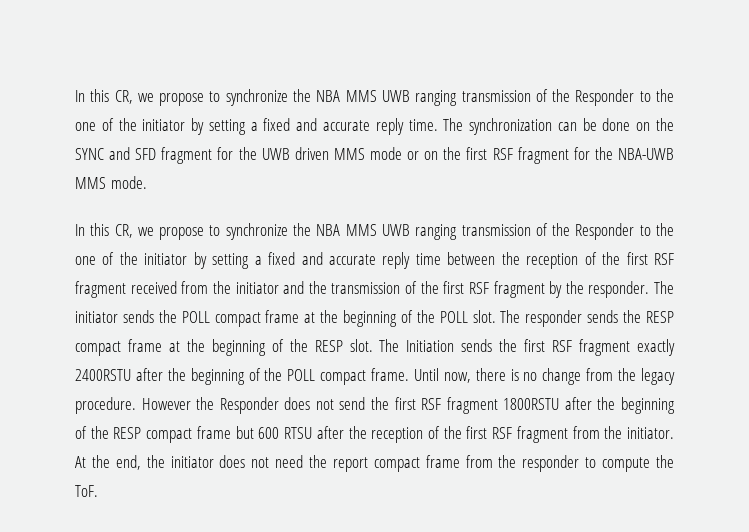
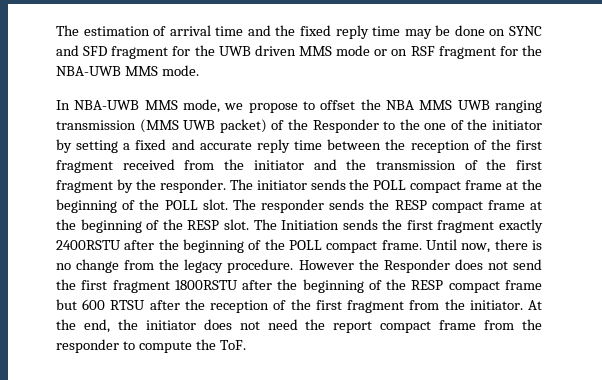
[75,89,674,106] [75,118,577,135] In this CR, we propose to synchronize the NBA MMS UWB ranging transmission of the Responder to the one of the initiator by setting a fixed and accurate reply time. The synchronization can -> [56,25,432,39] The estimation of arrival time and the fixed reply time may
[656,118,674,131] the -> (506, 32) none
[443,147,488,160] the first -> (408, 52) none
[90,223,531,240] this CR, we propose to synchronize the NBA MMS UWB ranging transmission -> [74,99,542,113] [56,119,267,133] NBA-UWB MMS mode, we propose to offset the NBA MMS UWB ranging transmission (MMS UWB packet)
[654,253,675,265] RSF -> (542, 145) none
[468,282,489,294] RSF -> (542, 165) none
[552,340,573,352] RSF -> (433, 225) none
[421,398,442,410] RSF -> (108, 285) none
[492,427,513,439] RSF -> (342, 305) none

